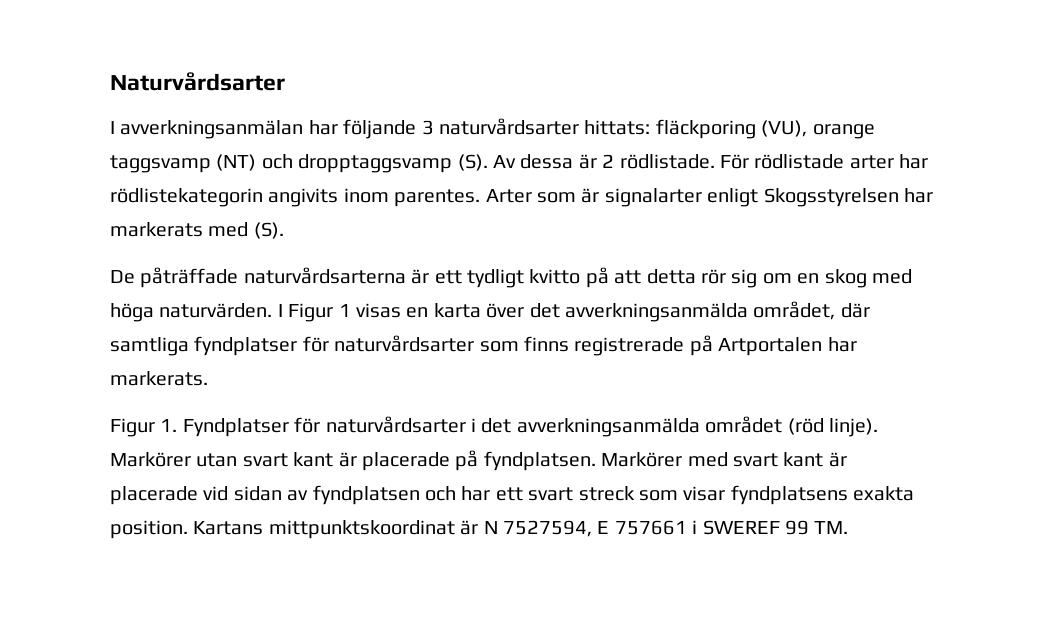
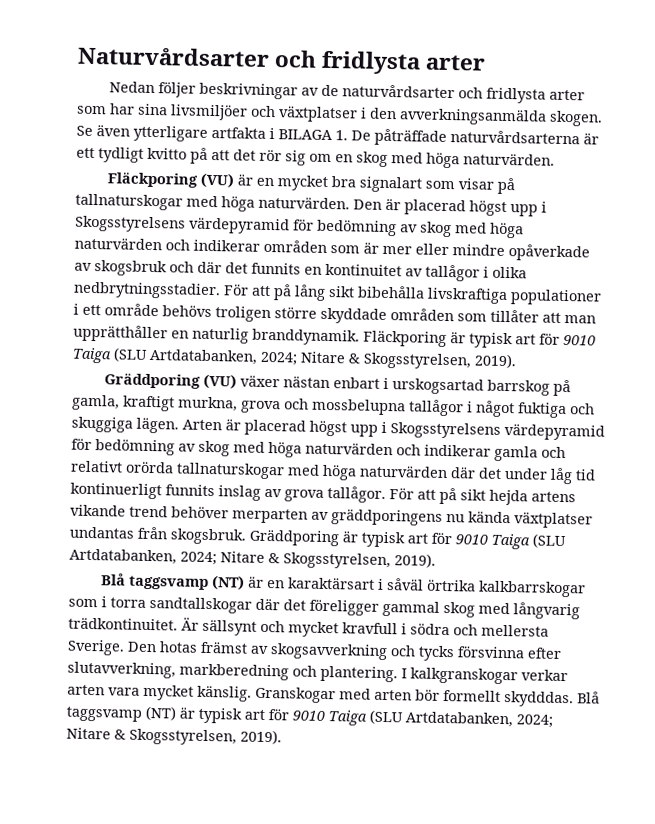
[110,118,875,139] [110,154,929,173] [110,188,933,207] [110,222,284,239] // I avverkningsanmälan har följande 3 naturvårdsarter hittats: fläckporing (VU), orange taggsvamp (NT) och dropptaggsvamp (S). Av dessa är 2 rödlistade. För rödlistade arter har rödlistekategorin angivits inom parentes. Arter som är signalarter enligt Skogsstyrelsen har markerats med (S). // -> [274,50,487,75] [108,81,585,104] [77,103,603,127] [76,125,348,142] och fridlysta arter // Nedan följer beskrivningar av de naturvårdsarter och fridlysta arter som har sina livsmiljöer och växtplatser i den avverkningsanmälda skogen. Se även ytterligare artfakta i BILAGA 1.
[646,269,696,284] detta -> [233,149,256,161] det
[277,301,870,322] [110,335,857,356] [110,371,208,386] [110,416,878,437] [110,450,847,471] [110,485,915,505] [110,520,849,539] I Figur 1 visas en karta över det avverkningsanmälda området, där samtliga fyndplatser för naturvårdsarter som finns registrerade på Artportalen har markerats. // Figur 1. Fyndplatser för naturvårdsarter i det avverkningsanmälda området (röd linje). Markörer utan svart kant är placerade på fyndplatsen. Markörer med svart kant är placerade vid sidan av fyndplatsen och har ett svart streck som visar fyndplatsens exakta position. Kartans mittpunktskoordinat är N 7527594, E 757661 i SWEREF 99 TM. -> [106,172,515,195] [75,193,547,217] [75,215,524,239] [74,237,590,262] [74,260,527,282] [73,281,602,306] [73,303,596,324] [73,324,596,349] [72,347,517,370] [103,373,571,397] [72,394,595,419] [71,416,605,441] [71,438,566,462] [70,460,596,485] [70,482,576,506] [70,504,593,529] [69,526,566,550] [69,548,436,570] [100,573,586,598] [68,596,580,620] [68,617,549,638] [67,639,562,662] [67,661,568,685] [67,684,600,708] [66,705,553,728] [66,727,282,746] // Fläckporing (VU) är en mycket bra signalart som visar på tallnaturskogar med höga naturvärden. Den är placerad högst upp i Skogsstyrelsens värdepyramid för bedömning av skog med höga naturvärden och indikerar områden som är mer eller mindre opåverkade av skogsbruk och där det funnits en kontinuitet av tallågor i olika nedbrytningsstadier. För att på lång sikt bibehålla livskraftiga populationer i ett område behövs troligen större skyddade områden som tillåter att man upprätthåller en naturlig branddynamik. Fläckporing är typisk art för 9010 Taiga (SLU Artdatabanken, 2024; Nitare & Skogsstyrelsen, 2019). // Gräddporing (VU) växer nästan enbart i urskogsartad barrskog på gamla, kraftigt murkna, grova och mossbelupna tallågor i något fuktiga och skuggiga lägen. Arten är placerad högst upp i Skogsstyrelsens värdepyramid för bedömning av skog med höga naturvärden och indikerar gamla och relativt orörda tallnaturskogar med höga naturvärden där det under låg tid kontinuerligt funnits inslag av grova tallågor. För att på sikt hejda artens vikande trend behöver merparten av gräddporingens nu kända växtplatser undantas från skogsbruk. Gräddporing är typisk art för 9010 Taiga (SLU Artdatabanken, 2024; Nitare & Skogsstyrelsen, 2019). // Blå taggsvamp (NT) är en karaktärsart i såväl örtrika kalkbarrskogar som i torra sandtallskogar där det föreligger gammal skog med långvarig trädkontinuitet. Är sällsynt och mycket kravfull i södra och mellersta Sverige. Den hotas främst av skogsavverkning och tycks försvinna efter slutavverkning, markberedning och plantering. I kalkgranskogar verkar arten vara mycket känslig. Granskogar med arten bör formellt skydddas. Blå taggsvamp (NT) är typisk art för 9010 Taiga (SLU Artdatabanken, 2024; Nitare & Skogsstyrelsen, 2019).

